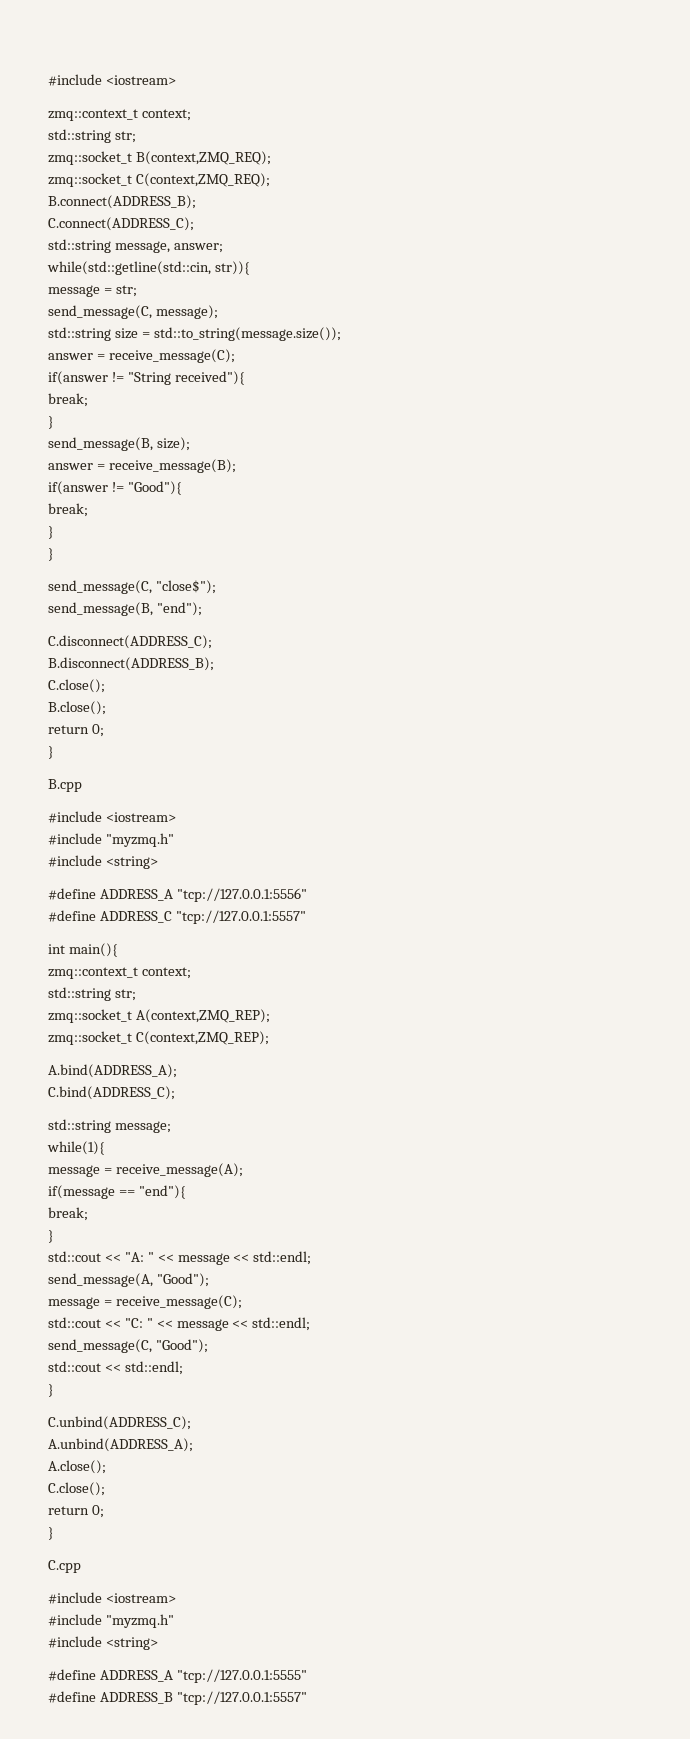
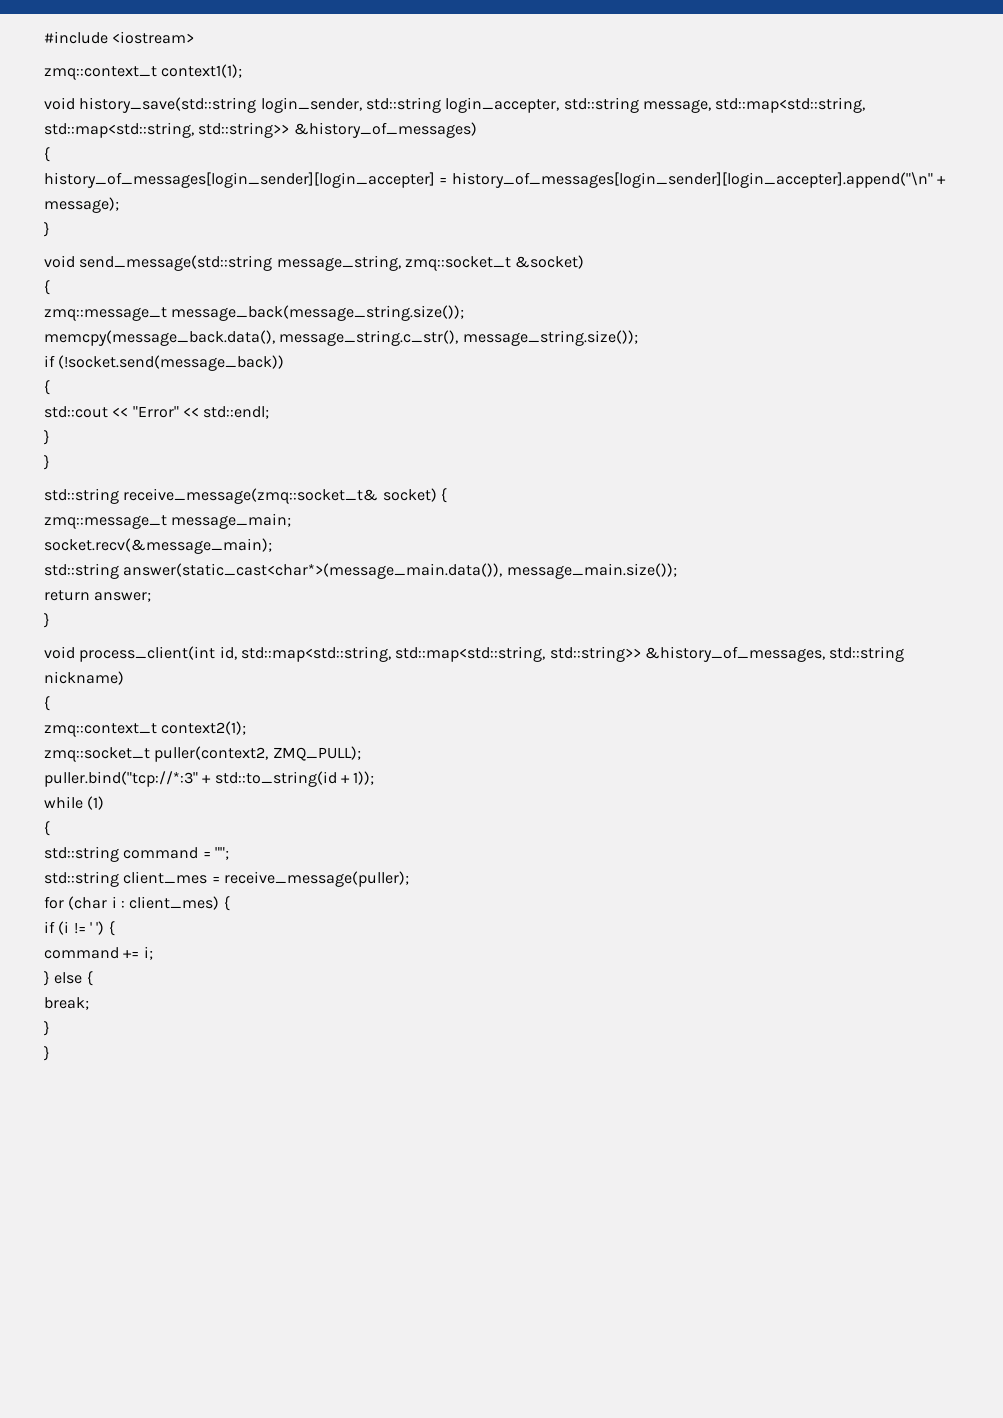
[141,109,191,121] [48,129,136,143] [48,151,271,165] [48,173,270,187] [48,195,196,209] [48,217,194,231] [48,239,223,253] [47,261,250,275] [48,285,137,297] [48,305,218,319] [48,327,341,341] [48,349,235,363] [48,371,245,385] [48,393,88,407] [48,416,54,429] [48,437,190,451] [48,459,236,473] [48,481,182,495] [48,503,88,517] [48,526,54,539] [48,548,54,561] [48,580,216,594] [48,602,202,616] [48,635,212,649] [48,657,214,671] [48,679,105,693] [48,701,106,715] [48,724,104,737] [48,746,54,759] [48,779,82,792] [48,811,176,823] [48,833,174,847] [48,855,158,869] [48,888,307,902] [48,910,306,924] [48,943,118,957] [48,967,191,979] [48,987,136,1001] [48,1009,270,1023] [48,1031,269,1045] [48,1064,177,1078] [48,1086,175,1100] [48,1119,171,1133] [47,1141,105,1155] [48,1163,243,1177] [48,1185,186,1199] [48,1207,88,1221] [48,1230,54,1243] [48,1251,312,1265] [48,1273,209,1287] [48,1295,242,1309] [48,1317,311,1331] [48,1339,208,1353] [48,1361,183,1375] [48,1384,54,1397] [48,1416,191,1430] [48,1438,193,1452] [48,1460,106,1474] [48,1482,105,1496] [48,1505,104,1518] [48,1527,54,1540] [48,1560,81,1573] [48,1592,176,1604] [48,1614,174,1628] [48,1636,158,1650] [48,1669,307,1683] [48,1691,307,1705] context; // std::string str; // zmq::socket_t B(context,ZMQ_REQ); // zmq::socket_t C(context,ZMQ_REQ); // B.connect(ADDRESS_B); // C.connect(ADDRESS_C); // std::string message, answer; // while(std::getline(std::cin, str)){ // message = str; // send_message(C, message); // std::string size = std::to_string(message.size()); // answer = receive_message(C); // if(answer != "String received"){ // break; // } // send_message(B, size); // answer = receive_message(B); // if(answer != "Good"){ // break; // } // } // send_message(C, "close$"); // send_message(B, "end"); // C.disconnect(ADDRESS_C); // B.disconnect(ADDRESS_B); // C.close(); // B.close(); // return 0; // } // B.cpp // #include <iostream> // #include "myzmq.h" // #include <string> // #define ADDRESS_A "tcp://127.0.0.1:5556" // #define ADDRESS_C "tcp://127.0.0.1:5557" // int main(){ // zmq::context_t context; // std::string str; // zmq::socket_t A(context,ZMQ_REP); // zmq::socket_t C(context,ZMQ_REP); // A.bind(ADDRESS_A); // C.bind(ADDRESS_C); // std::string message; // while(1){ // message = receive_message(A); // if(message == "end"){ // break; // } // std::cout << "A: " << message << std::endl; // send_message(A, "Good"); // message = receive_message(C); // std::cout << "C: " << message << std::endl; // send_message(C, "Good"); // std::cout << std::endl; // } // C.unbind(ADDRESS_C); // A.unbind(ADDRESS_A); // A.close(); // C.close(); // return 0; // } // C.cpp // #include <iostream> // #include "myzmq.h" // #include <string> // #define ADDRESS_A "tcp://127.0.0.1:5555" // #define ADDRESS_B "tcp://127.0.0.1:5557" -> [161,64,243,78] [44,97,866,113] [44,122,477,138] [44,147,50,162] [44,172,946,188] [44,197,119,213] [44,222,50,237] [44,255,585,271] [44,280,50,295] [44,305,465,321] [44,330,638,346] [44,355,285,371] [44,380,50,395] [44,406,270,419] [44,430,50,445] [44,455,50,470] [44,488,447,504] [44,513,292,529] [44,538,272,554] [44,563,677,579] [44,590,152,602] [44,613,50,628] [44,646,905,662] [44,671,124,685] [44,696,50,711] [44,721,247,737] [44,746,361,762] [44,771,375,787] [44,796,105,810] [44,821,50,836] [44,846,229,862] [44,871,409,887] [44,896,230,911] [44,921,115,936] [44,946,153,960] [44,971,93,986] [44,997,89,1010] [44,1021,50,1036] [44,1046,50,1061] context1(1); // void history_save(std::string login_sender, std::string login_accepter, std::string message, std::map<std::string, std::map<std::string, std::string>> &history_of_messages) // { // history_of_messages[login_sender][login_accepter] = history_of_messages[login_sender][login_accepter].append("\n" + message); // } // void send_message(std::string message_string, zmq::socket_t &socket) // { // zmq::message_t message_back(message_string.size()); // memcpy(message_back.data(), message_string.c_str(), message_string.size()); // if (!socket.send(message_back)) // { // std::cout << "Error" << std::endl; // } // } // std::string receive_message(zmq::socket_t& socket) { // zmq::message_t message_main; // socket.recv(&message_main); // std::string answer(static_cast<char*>(message_main.data()), message_main.size()); // return answer; // } // void process_client(int id, std::map<std::string, std::map<std::string, std::string>> &history_of_messages, std::string nickname) // { // zmq::context_t context2(1); // zmq::socket_t puller(context2, ZMQ_PULL); // puller.bind("tcp://*:3" + std::to_string(id + 1)); // while (1) // { // std::string command = ""; // std::string client_mes = receive_message(puller); // for (char i : client_mes) { // if (i != ' ') { // command += i; // } else { // break; // } // }

